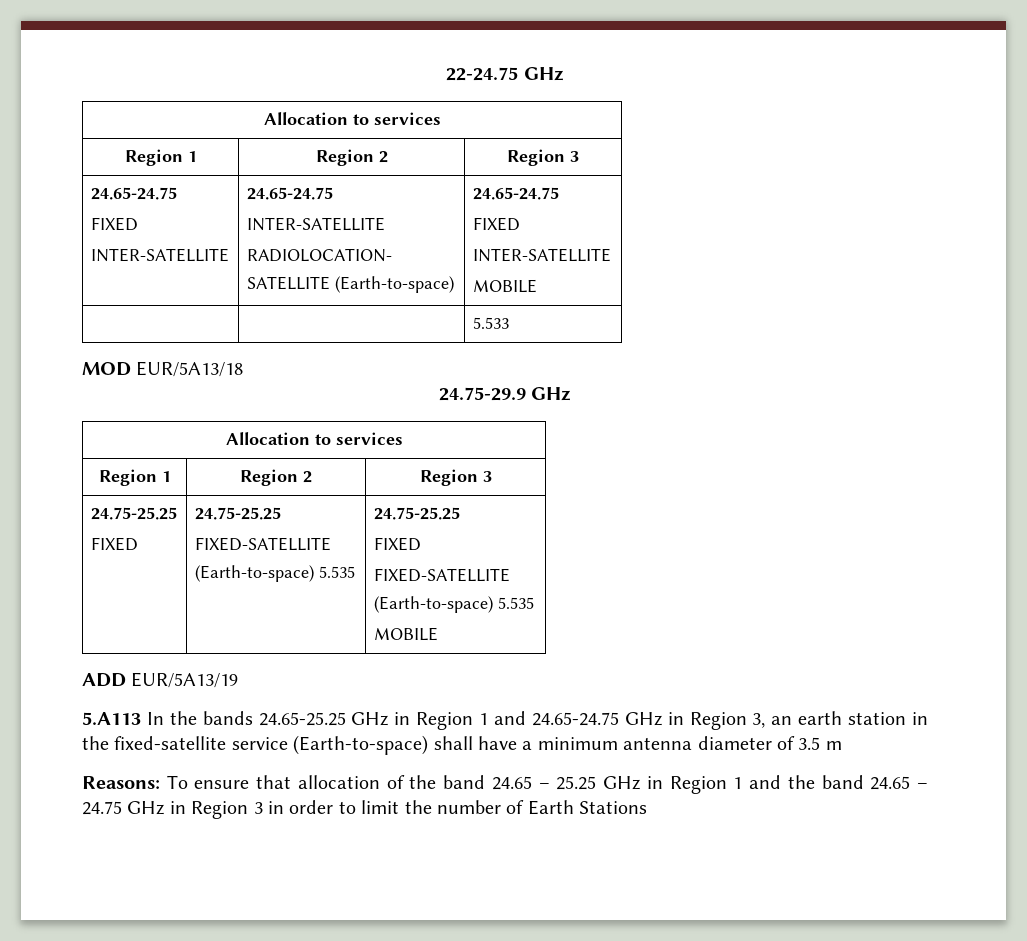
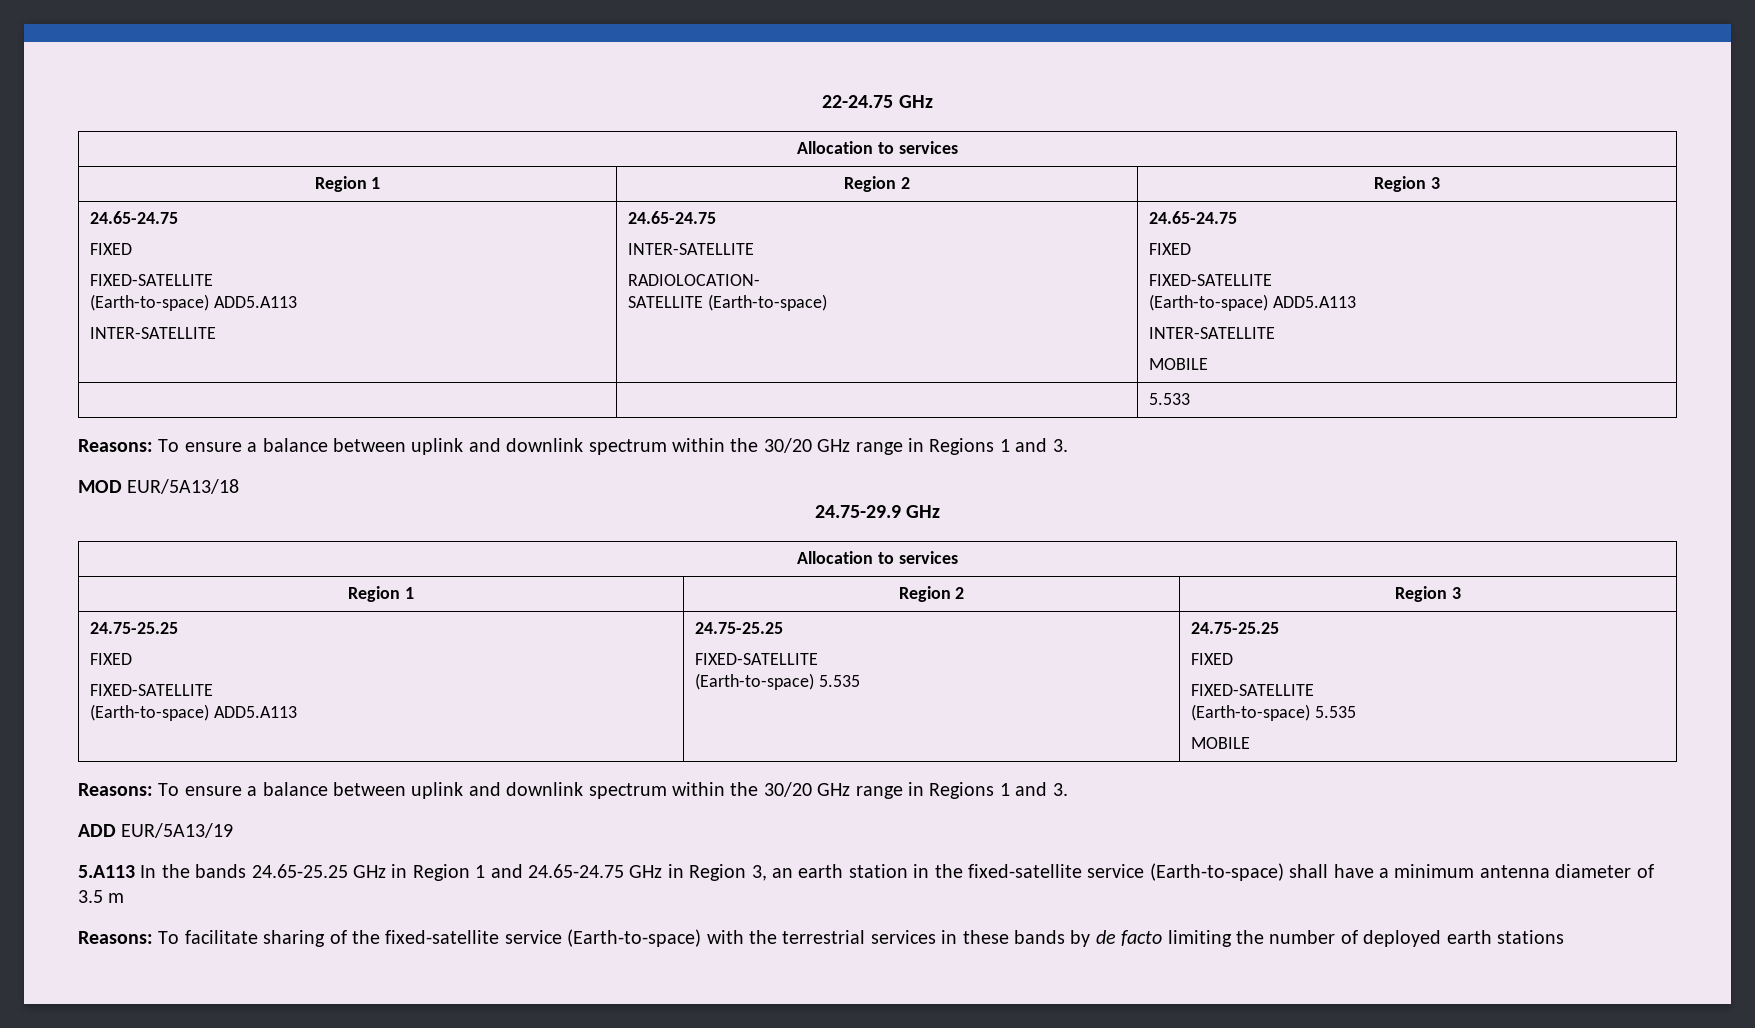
(138, 224) none -> [89,274,213,286] [89,294,297,311] // FIXED-SATELLITE // (Earth-to-space) ADD5.A113
(520, 224) none -> [1148,274,1272,286] [1148,294,1356,311] // FIXED-SATELLITE // (Earth-to-space) ADD5.A113
(509, 323) none -> [78,438,1068,455] // Reasons: To ensure a balance between uplink and downlink spectrum within the 30/20 GHz range in Regions 1 and 3.
(138, 544) none -> [89,684,213,696] [89,704,297,721] // FIXED-SATELLITE // (Earth-to-space) ADD5.A113
(438, 634) none -> [78,782,1068,799] // Reasons: To ensure a balance between uplink and downlink spectrum within the 30/20 GHz range in Regions 1 and 3.
[194,775,928,794] [82,800,648,819] ensure that allocation of the band 24.65 – 25.25 GHz in Region 1 and the band 24.65 – 24.75 GHz in Region 3 in order to limit the number of Earth Stations -> [184,929,1565,947] facilitate sharing of the fixed-satellite service (Earth-to-space) with the terrestrial services in these bands by de facto limiting the number of deployed earth stations

